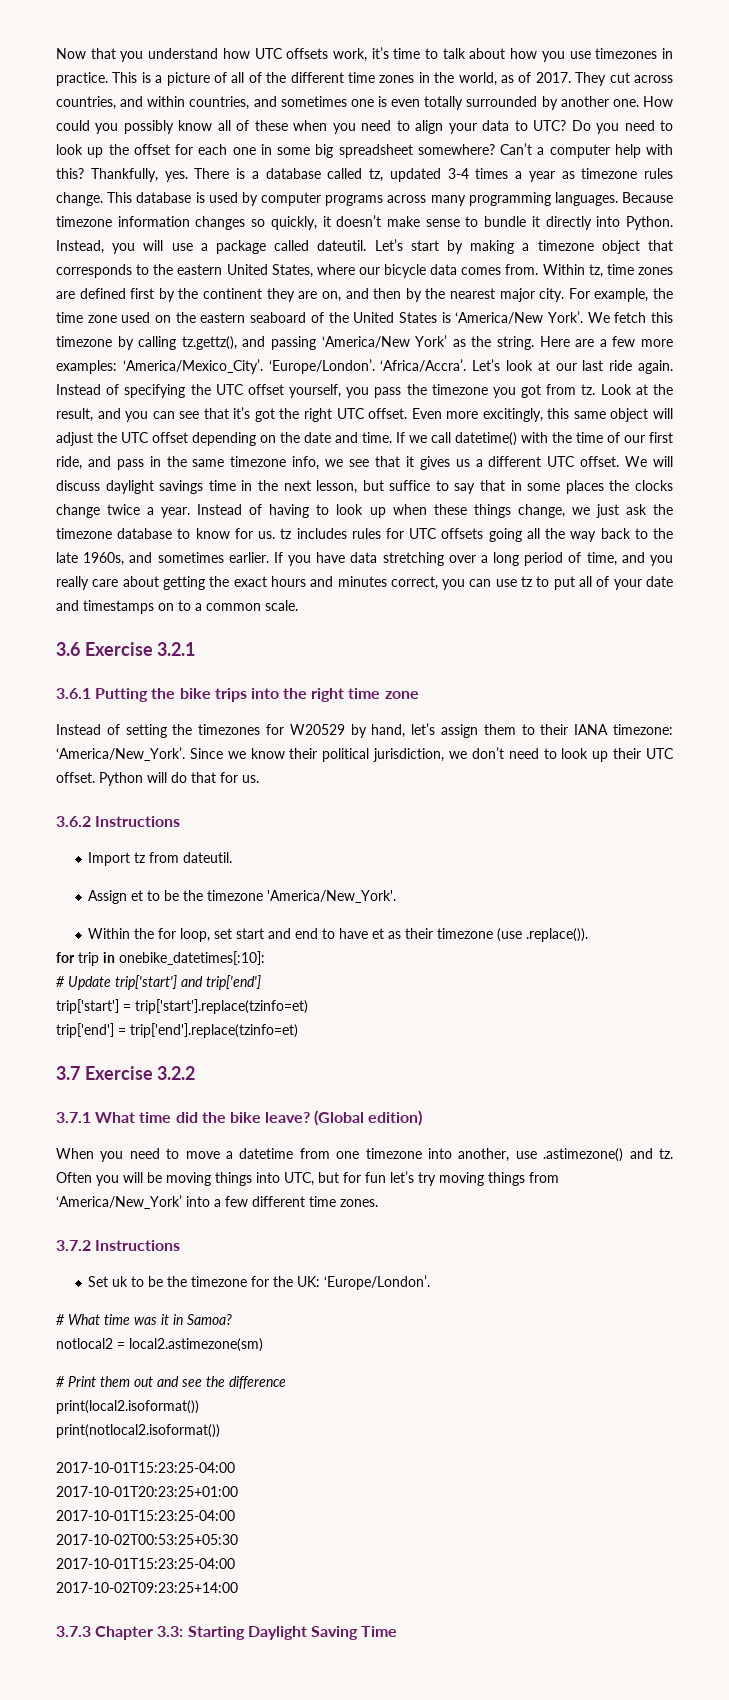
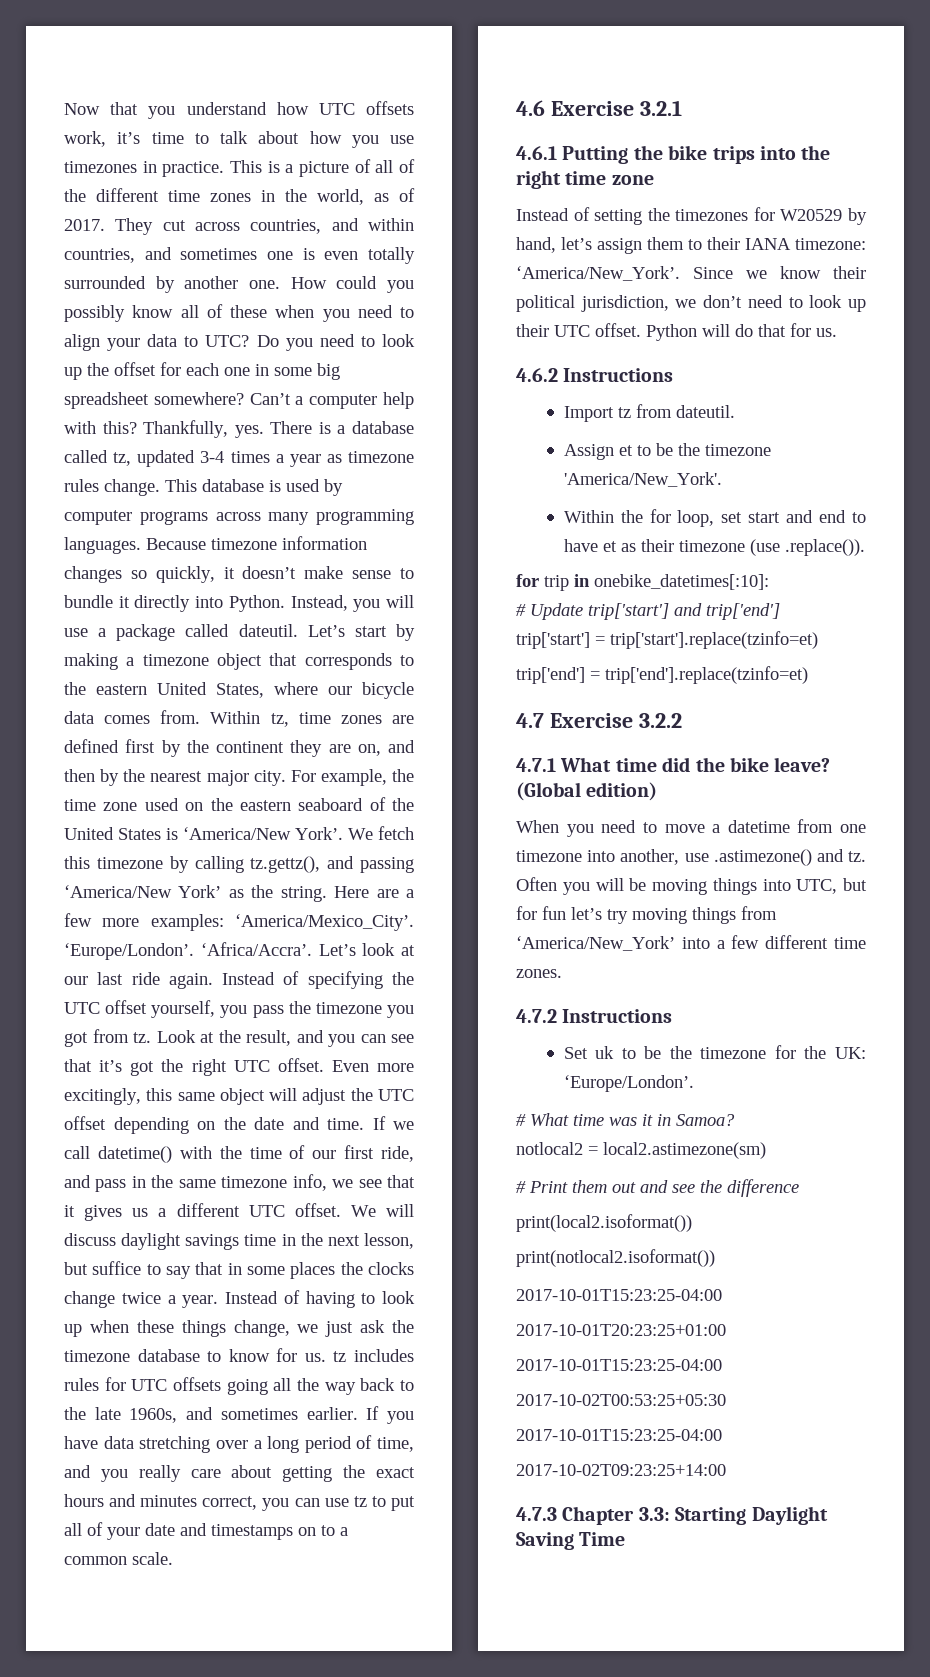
[56,642,80,656] 3.6 -> [516,100,545,116] 4.6
[56,688,91,699] 3.6.1 -> [516,146,557,160] 4.6.1
[56,816,91,827] 3.6.2 -> [516,368,558,382] 4.6.2
[56,1066,80,1080] 3.7 -> [516,713,544,728] 4.7
[56,1112,91,1123] 3.7.1 -> [516,758,556,772] 4.7.1
[56,1240,91,1251] 3.7.2 -> [516,1009,557,1023] 4.7.2
[56,1626,91,1637] 3.7.3 -> [516,1507,557,1521] 4.7.3

